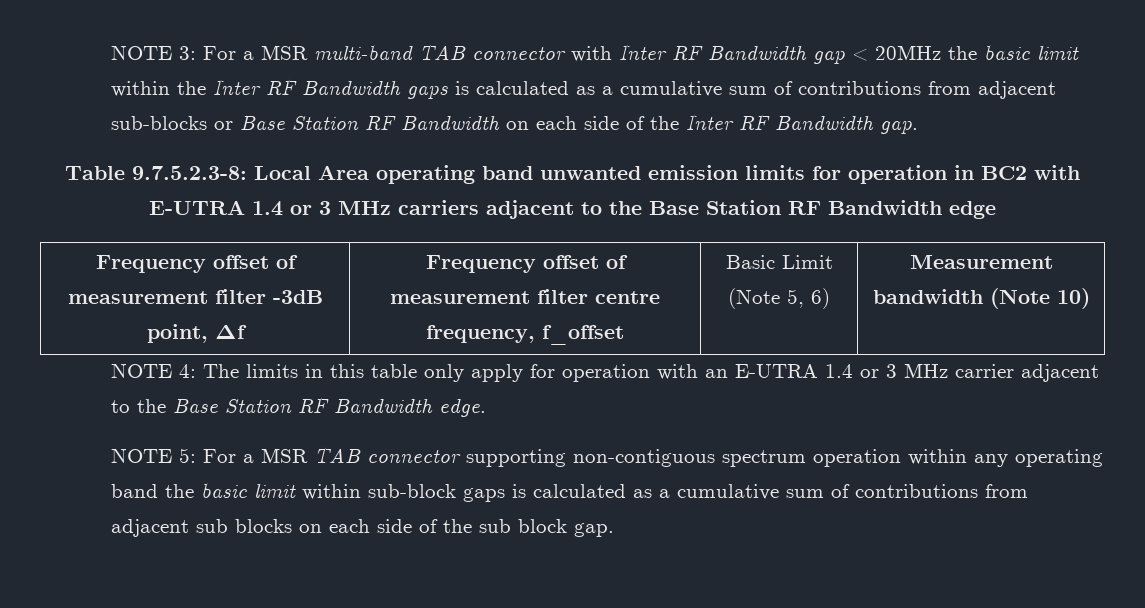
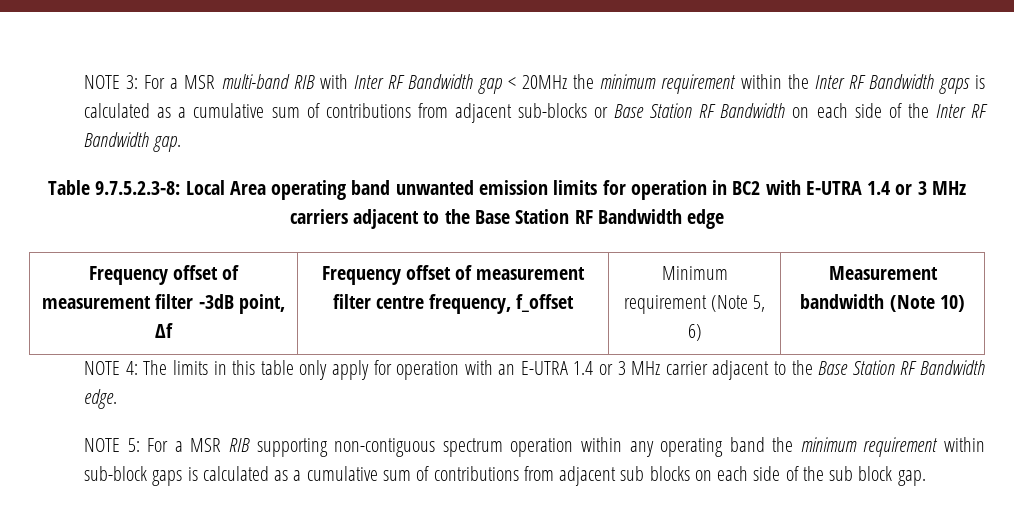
[418,44,566,60] TAB connector -> [293,75,315,89] RIB
[983,44,1079,60] basic limit -> [600,74,737,94] minimum requirement
[725,255,833,269] Basic Limit -> [661,266,728,280] [623,295,707,314] Minimum requirement
[313,447,461,463] TAB connector -> [229,438,251,452] RIB
[200,482,296,498] basic limit -> [800,437,939,457] minimum requirement

